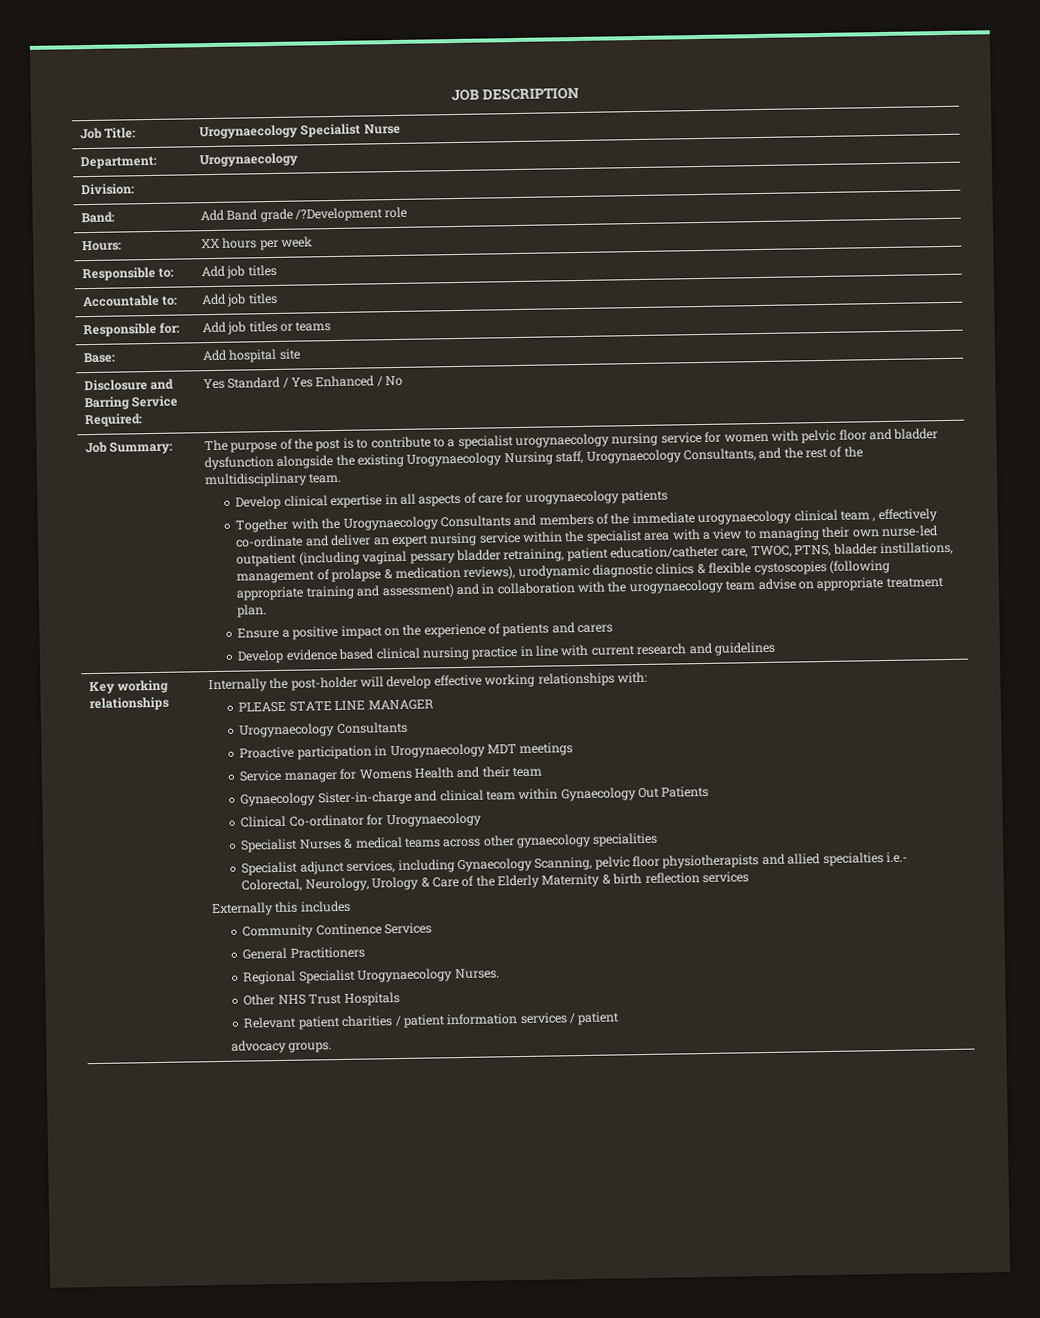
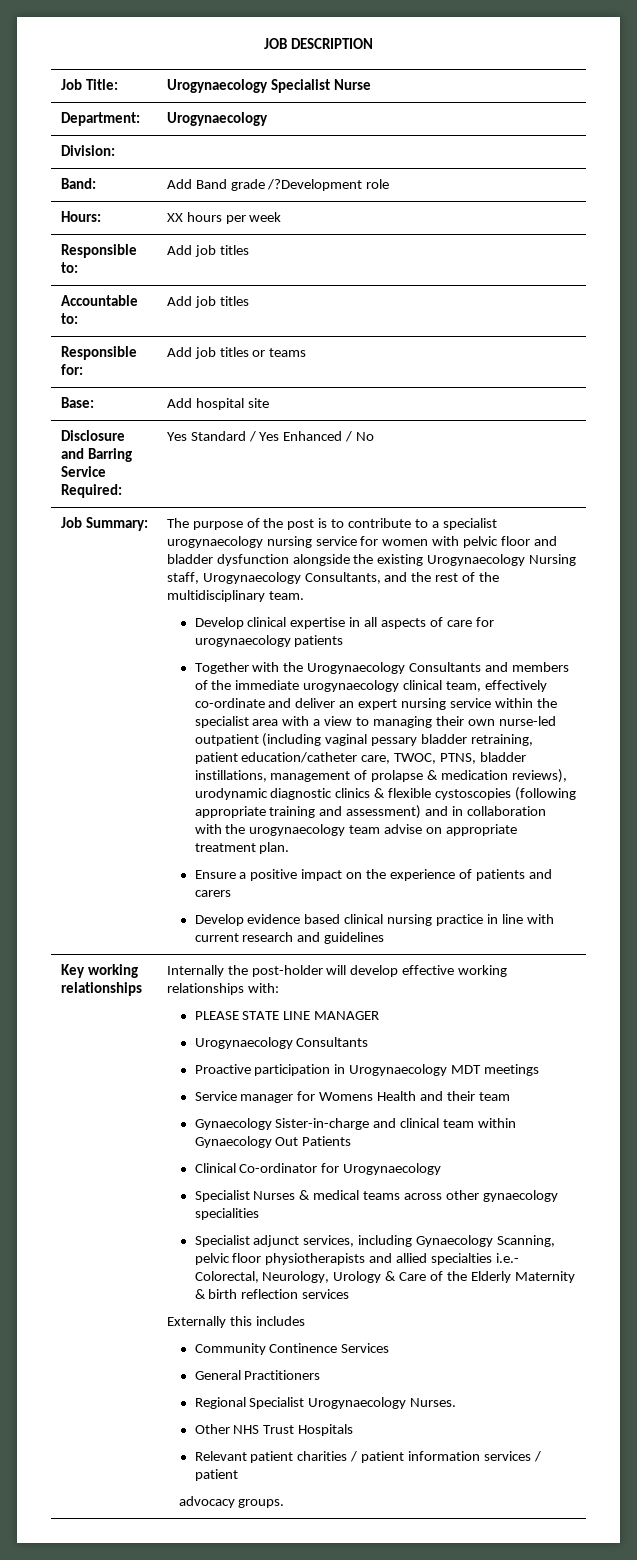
[839,510,876,522] team , -> [446,681,482,692] team,

